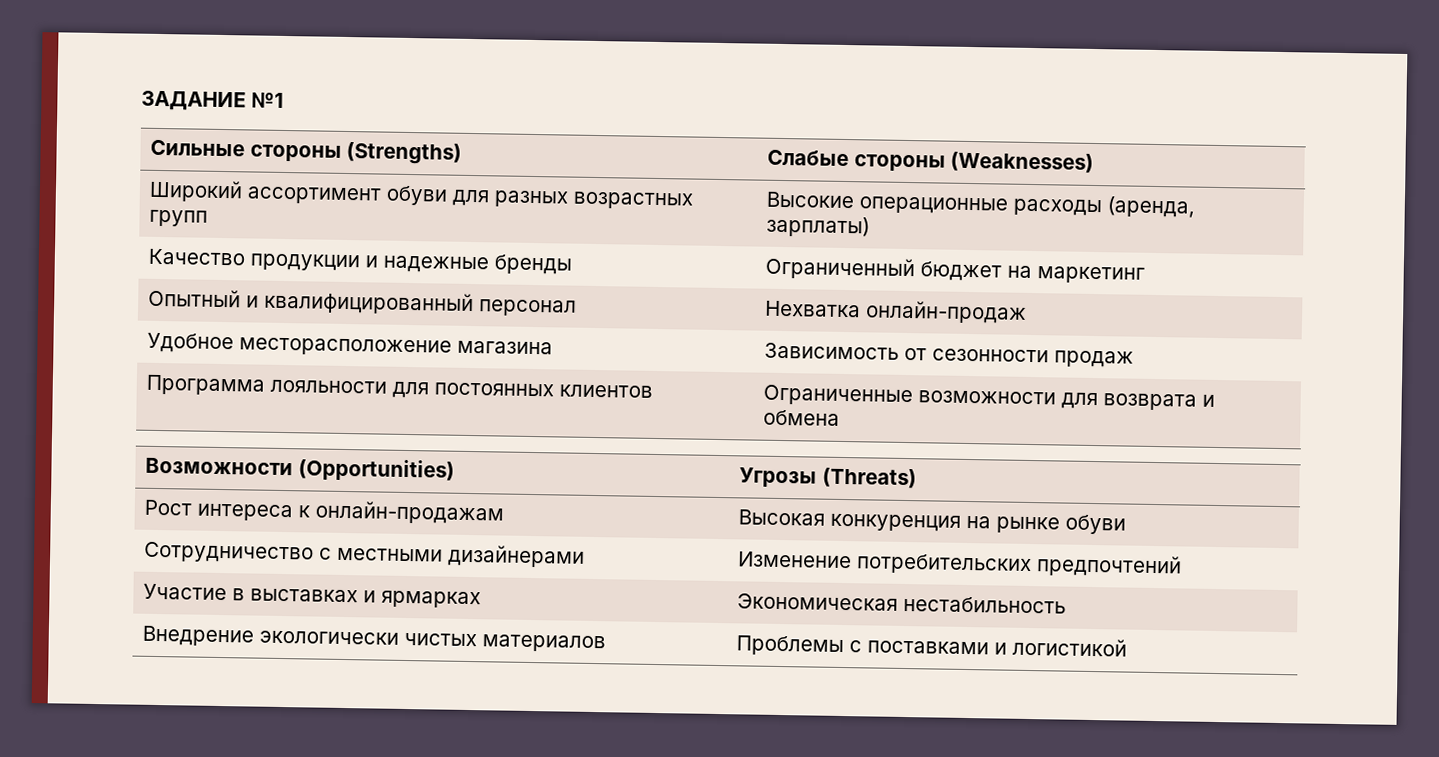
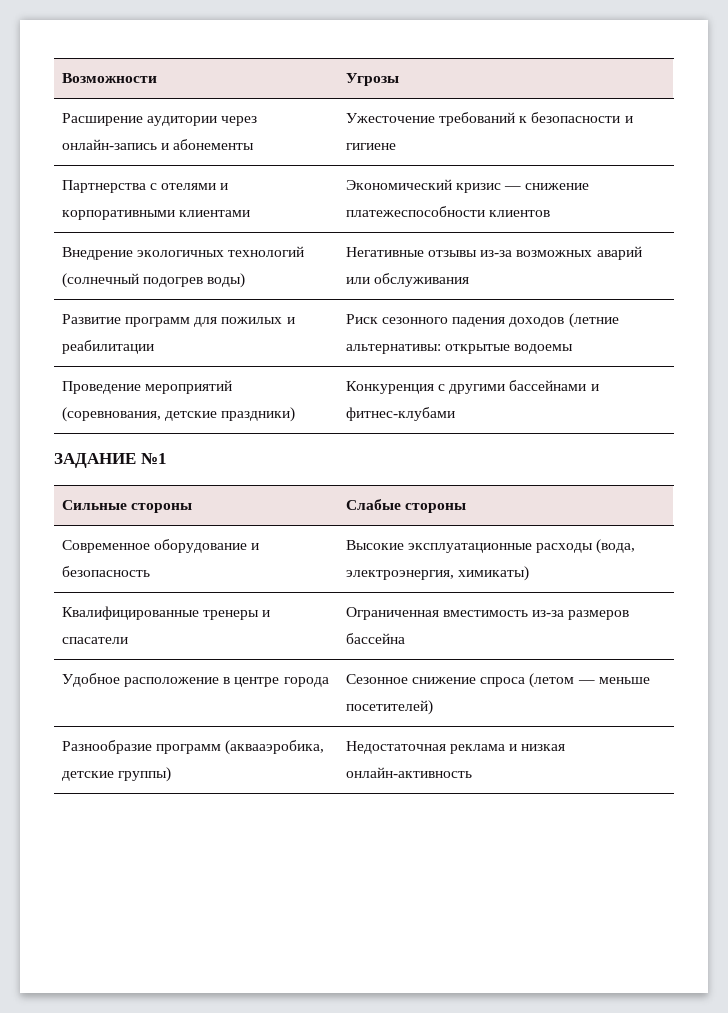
(141, 101) none -> [61,73,157,83] [345,73,399,86] [61,113,258,126] [61,139,255,150] [345,112,633,126] [345,143,396,150] [61,180,229,193] [61,210,251,220] [345,179,590,193] [345,206,551,217] [61,246,305,260] [61,273,246,288] [345,246,642,260] [345,273,470,287] [61,314,295,327] [61,340,154,354] [345,313,619,328] [345,344,574,354] [61,380,233,394] [61,407,296,422] [345,380,599,394] [345,407,455,421] Возможности | Угрозы // Расширение аудитории через онлайн-запись и абонементы | Ужесточение требований к безопасности и гигиене // Партнерства с отелями и корпоративными клиентами | Экономический кризис — снижение платежеспособности клиентов // Внедрение экологичных технологий (солнечный подогрев воды) | Негативные отзывы из-за возможных аварий или обслуживания // Развитие программ для пожилых и реабилитации | Риск сезонного падения доходов (летние альтернативы: открытые водоемы // Проведение мероприятий (соревнования, детские праздники) | Конкуренция с другими бассейнами и фитнес-клубами //
[346,141,463,165] (Strengths) -> (193, 508) none
[950,151,1095,173] [149,179,694,210] [149,209,209,227] [766,191,1196,218] [766,215,871,238] [148,248,573,275] [765,256,1146,284] [148,288,578,317] [765,300,1028,324] [147,332,554,357] [764,342,1135,368] [146,374,654,399] [763,384,1216,411] [763,409,841,426] [145,457,455,482] [739,467,917,489] [144,499,505,525] [738,509,1127,535] [143,541,586,568] [737,551,1183,578] [143,583,482,609] [737,593,1067,614] [142,625,607,653] [736,635,1128,657] (Weaknesses) // Широкий ассортимент обуви для разных возрастных групп | Высокие операционные расходы (аренда, зарплаты) // Качество продукции и надежные бренды | Ограниченный бюджет на маркетинг // Опытный и квалифицированный персонал | Нехватка онлайн-продаж // Удобное месторасположение магазина | Зависимость от сезонности продаж // Программа лояльности для постоянных клиентов | Ограниченные возможности для возврата и обмена // Возможности (Opportunities) | Угрозы (Threats) // Рост интереса к онлайн-продажам | Высокая конкуренция на рынке обуви // Сотрудничество с местными дизайнерами | Изменение потребительских предпочтений // Участие в выставках и ярмарках | Экономическая нестабильность // Внедрение экологически чистых материалов | Проблемы с поставками и логистикой -> [61,539,260,553] [61,566,150,577] [345,539,636,554] [345,566,530,581] [61,606,271,620] [61,637,128,644] [345,607,630,620] [345,633,405,644] [61,673,329,687] [345,673,650,688] [345,700,433,715] [61,740,325,755] [61,767,172,782] [345,741,566,754] [345,767,472,778] // Современное оборудование и безопасность | Высокие эксплуатационные расходы (вода, электроэнергия, химикаты) // Квалифицированные тренеры и спасатели | Ограниченная вместимость из-за размеров бассейна // Удобное расположение в центре города | Сезонное снижение спроса (летом — меньше посетителей) // Разнообразие программ (аквааэробика, детские группы) | Недостаточная реклама и низкая онлайн-активность

